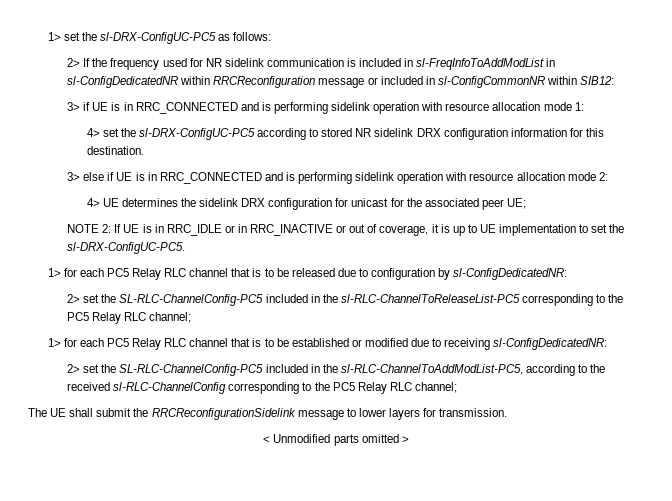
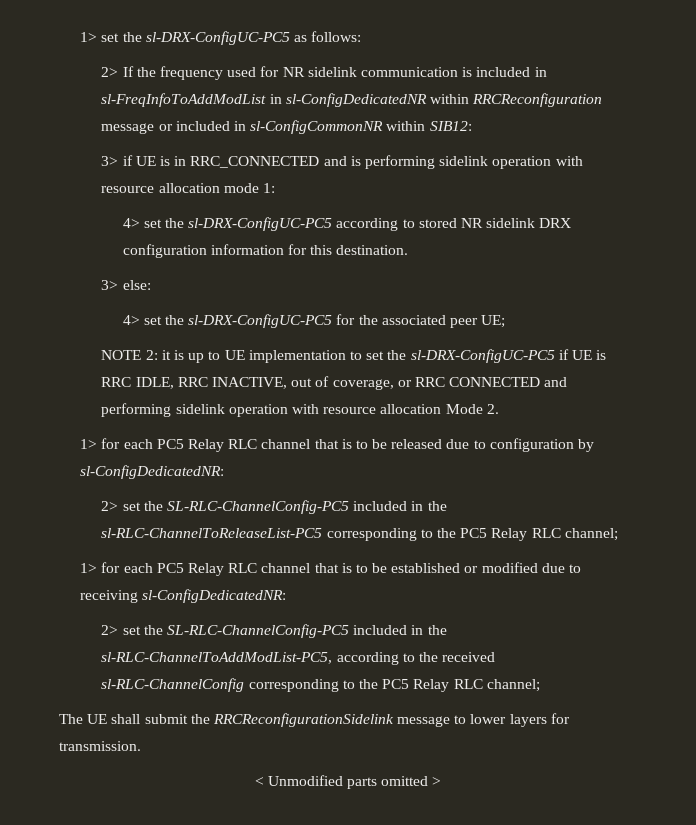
[83,172,608,184] [86,198,389,210] else if UE is in RRC_CONNECTED and is performing sidelink operation with resource allocation mode 2: // 4> UE determines the sidelink DRX configuration for unicast -> [122,280,151,290] [122,314,333,328] else: // 4> set the sl-DRX-ConfigUC-PC5
[114,224,429,236] If UE is in RRC_IDLE or in RRC_INACTIVE or out of coverage, -> (158, 355) none
[67,242,186,254] sl-DRX-ConfigUC-PC5. -> [410,349,607,363] [101,376,568,390] [101,403,499,417] sl-DRX-ConfigUC-PC5 if UE is RRC IDLE, RRC INACTIVE, out of coverage, or RRC CONNECTED and performing sidelink operation with resource allocation Mode 2.

